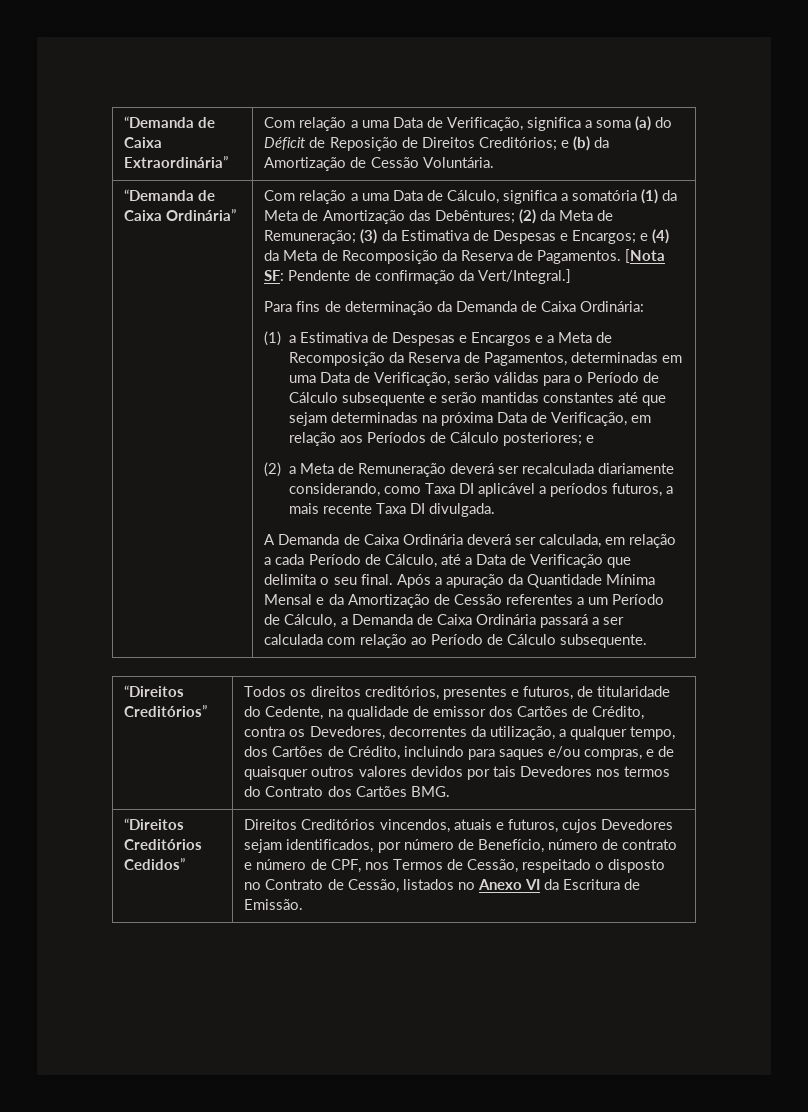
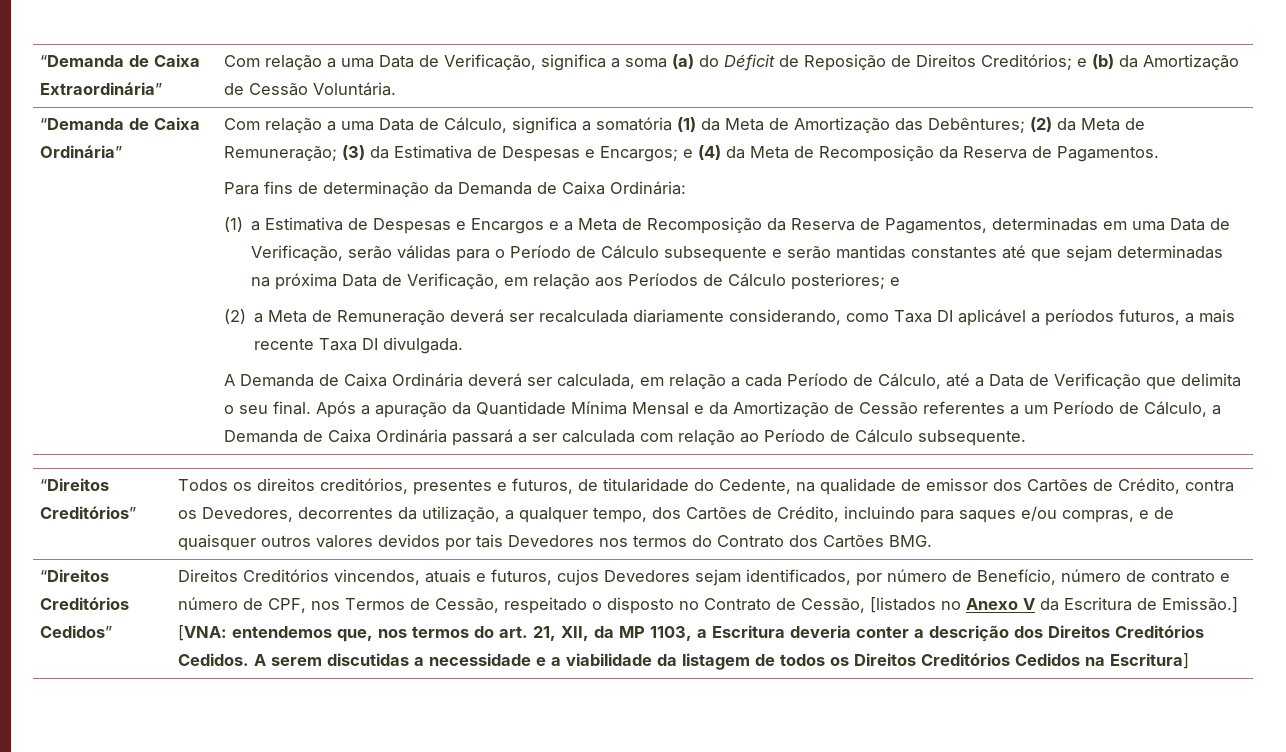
[624,249,665,263] [264,269,571,284] [Nota SF: Pendente de confirmação da Vert/Integral.] -> (1160, 154) none
[402,879,454,890] listados -> [870,597,937,613] [listados
[524,879,540,890] VI -> [1023,598,1036,610] V
[244,899,304,910] Emissão. -> [1162,597,1239,613] [178,625,1205,642] [178,653,1190,670] Emissão.] [VNA: entendemos que, nos termos do art. 21, XII, da MP 1103, a Escritura deveria conter a descrição dos Direitos Creditórios Cedidos. A serem discutidas a necessidade e a viabilidade da listagem de todos os Direitos Creditórios Cedidos na Escritura]

